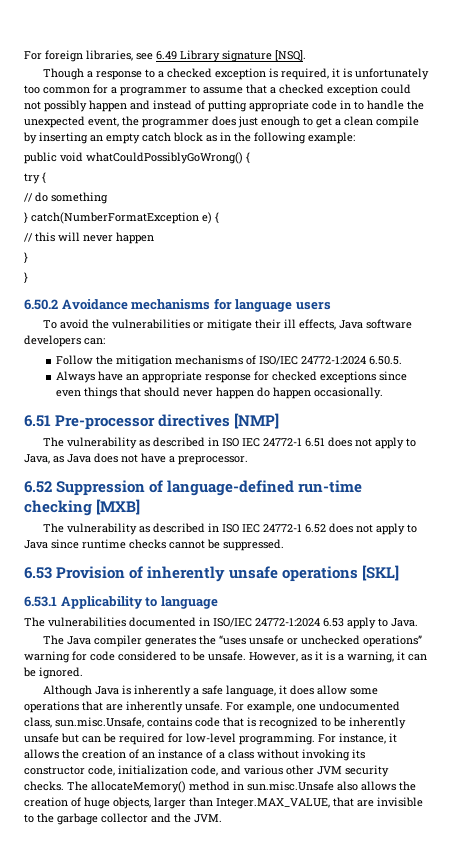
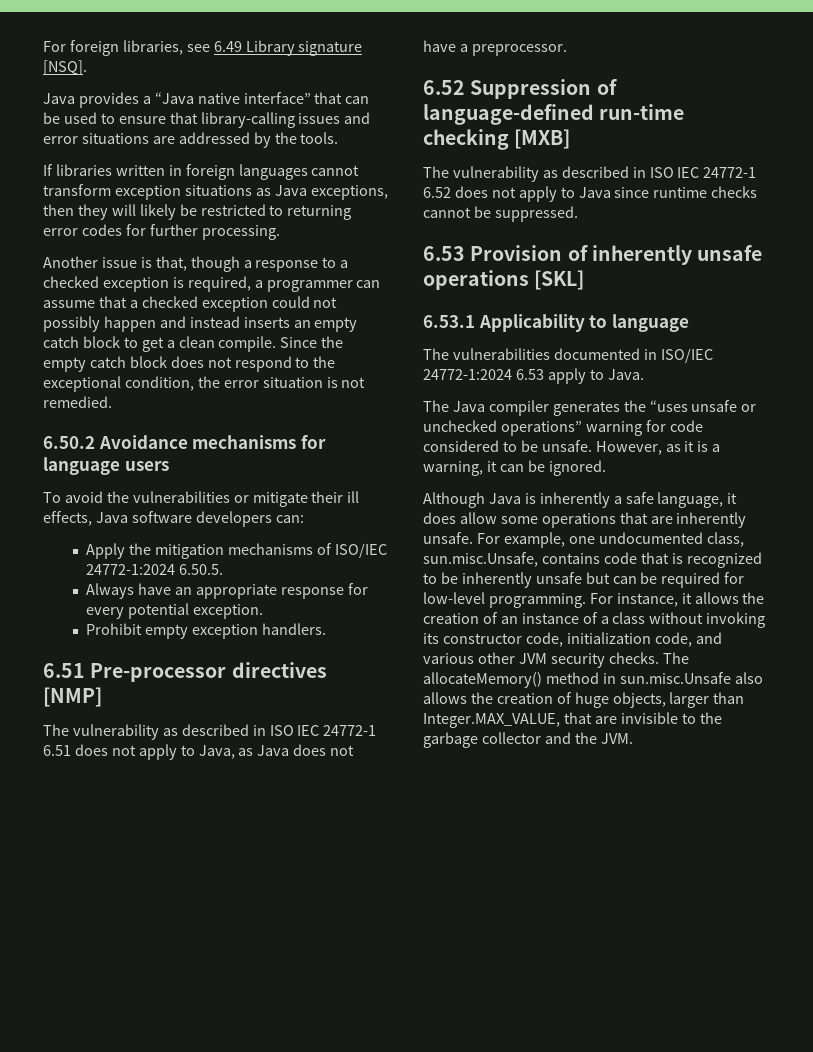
[42,68,84,80] Though -> [43,92,370,108] [43,112,371,128] [43,132,339,148] [43,164,360,180] [43,184,388,200] [43,204,352,220] [43,224,280,240] [43,256,240,272] Java provides a “Java native interface” that can be used to ensure that library-calling issues and error situations are addressed by the tools. // If libraries written in foreign languages cannot transform exception situations as Java exceptions, then they will likely be restricted to returning error codes for further processing. // Another issue is that, though
[331,68,429,80] [24,84,108,94] it is unfortunately too common for -> (251, 284) none
[190,85,200,94] to -> [356,280,381,288] can
[195,100,424,112] [24,116,419,128] [23,132,355,144] [24,152,250,164] [24,172,46,184] [24,192,108,204] [24,212,219,224] [24,232,154,244] [24,252,28,263] [24,272,28,283] of putting appropriate code in to handle the unexpected event, the programmer does just enough to get a clean compile by inserting an empty catch block as in the following example: // public void whatCouldPossiblyGoWrong() { // try { // // do something // } catch(NumberFormatException e) { // // this will never happen // } // } -> [243,317,358,332] [43,336,344,352] [43,356,336,372] [43,376,366,392] [43,396,112,408] inserts an empty catch block to get a clean compile. Since the empty catch block does not respond to the exceptional condition, the error situation is not remedied.
[56,355,94,365] Follow -> [85,543,125,559] Apply
[272,371,408,383] [56,387,384,399] checked exceptions since even things that should never happen do happen occasionally. -> [85,603,263,619] [85,623,326,639] every potential exception. // Prohibit empty exception handlers.

